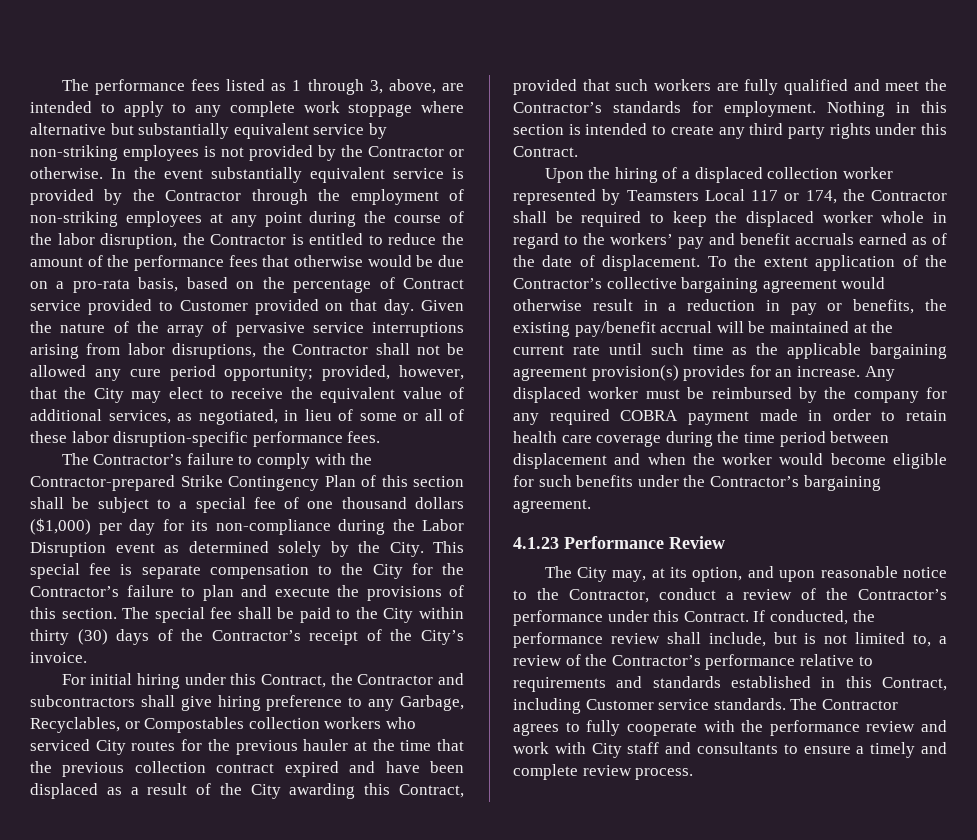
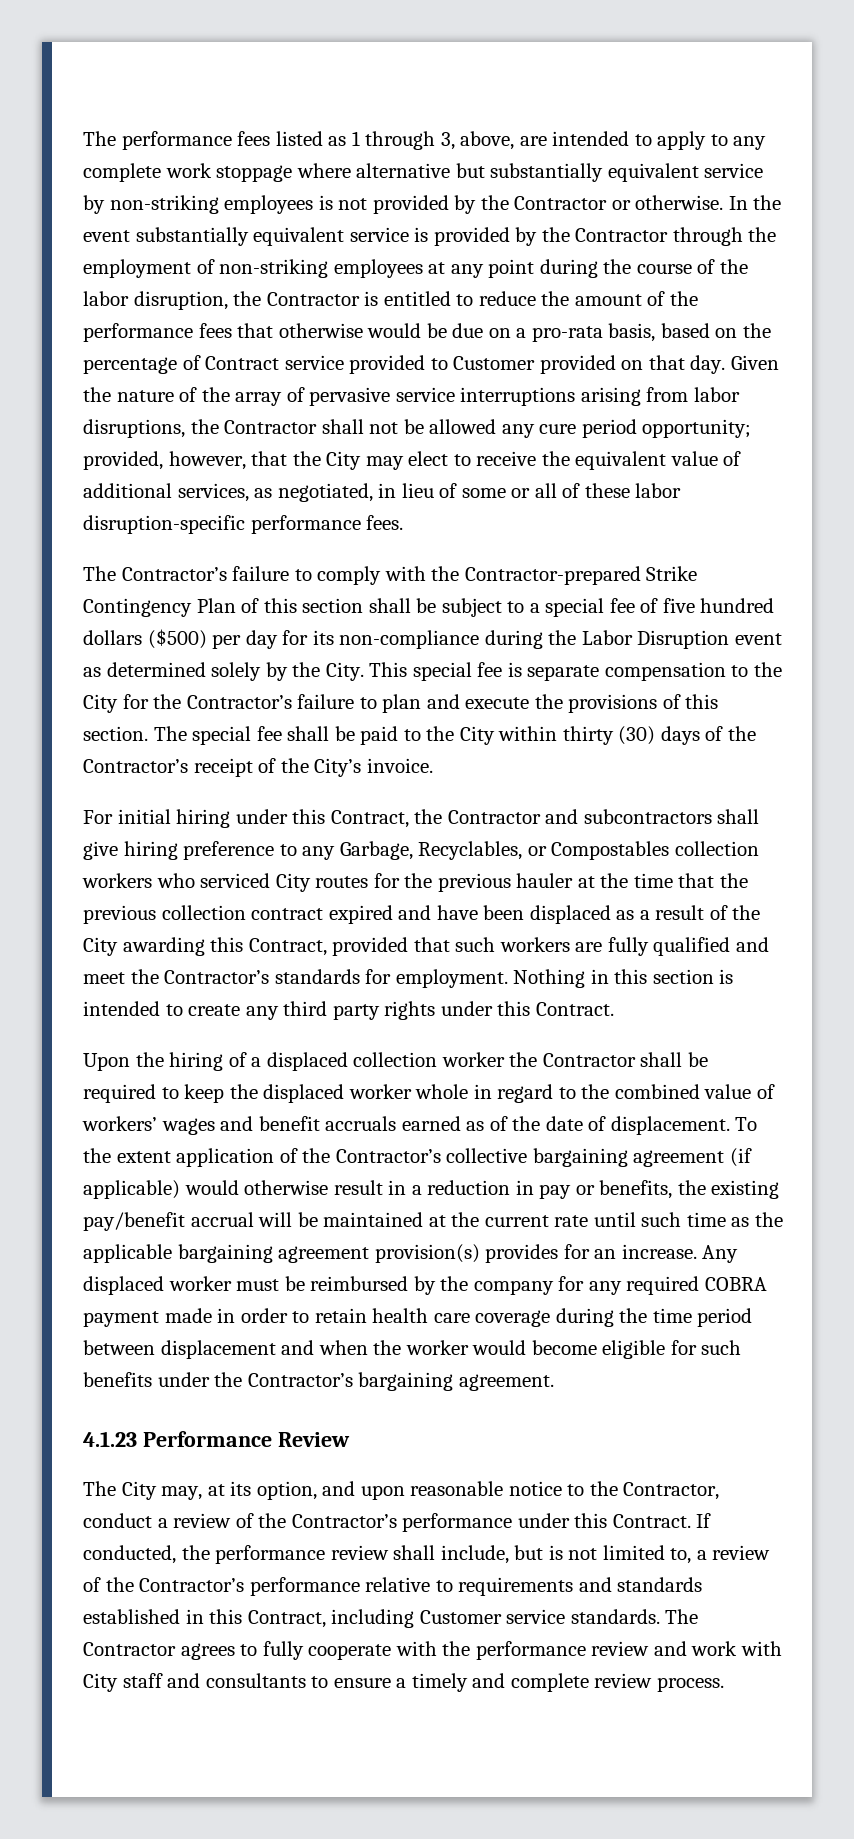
[307,497,465,509] [30,518,91,535] one thousand dollars ($1,000) -> [662,598,775,613] [83,629,207,649] five hundred dollars ($500)
[513,189,837,205] represented by Teamsters Local 117 or 174, -> (505, 1059) none
[610,233,704,249] workers’ pay -> [614,1084,775,1099] [82,1116,215,1135] combined value of workers’ wages
(837, 286) none -> [729,1148,752,1167] [83,1180,180,1199] (if applicable)

